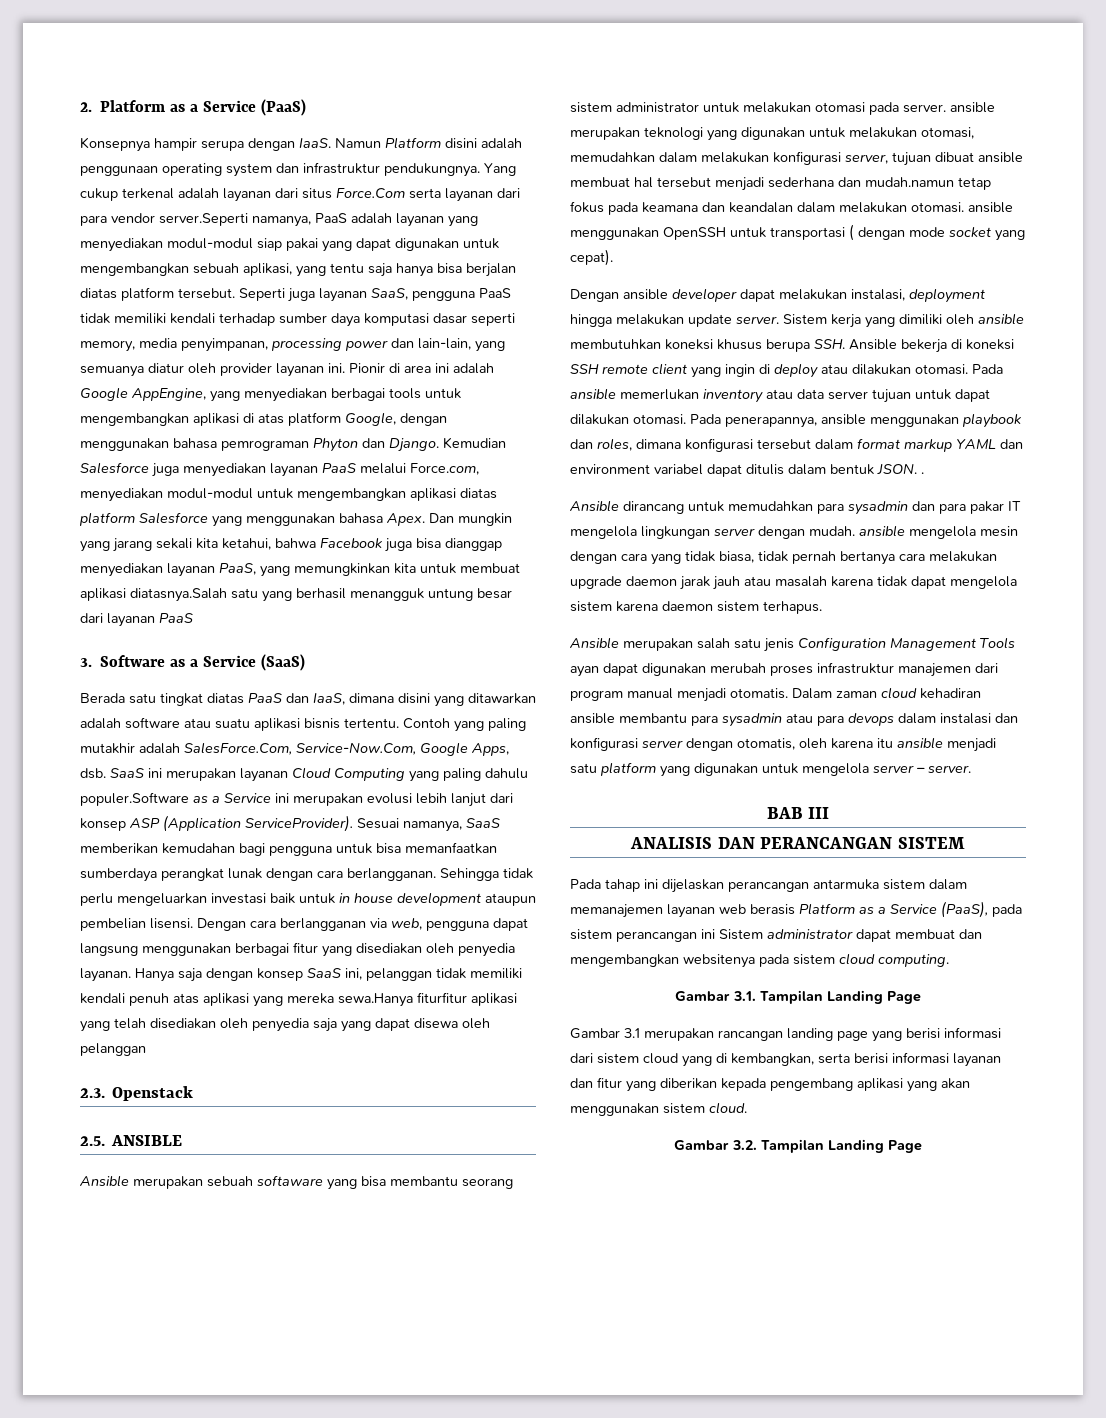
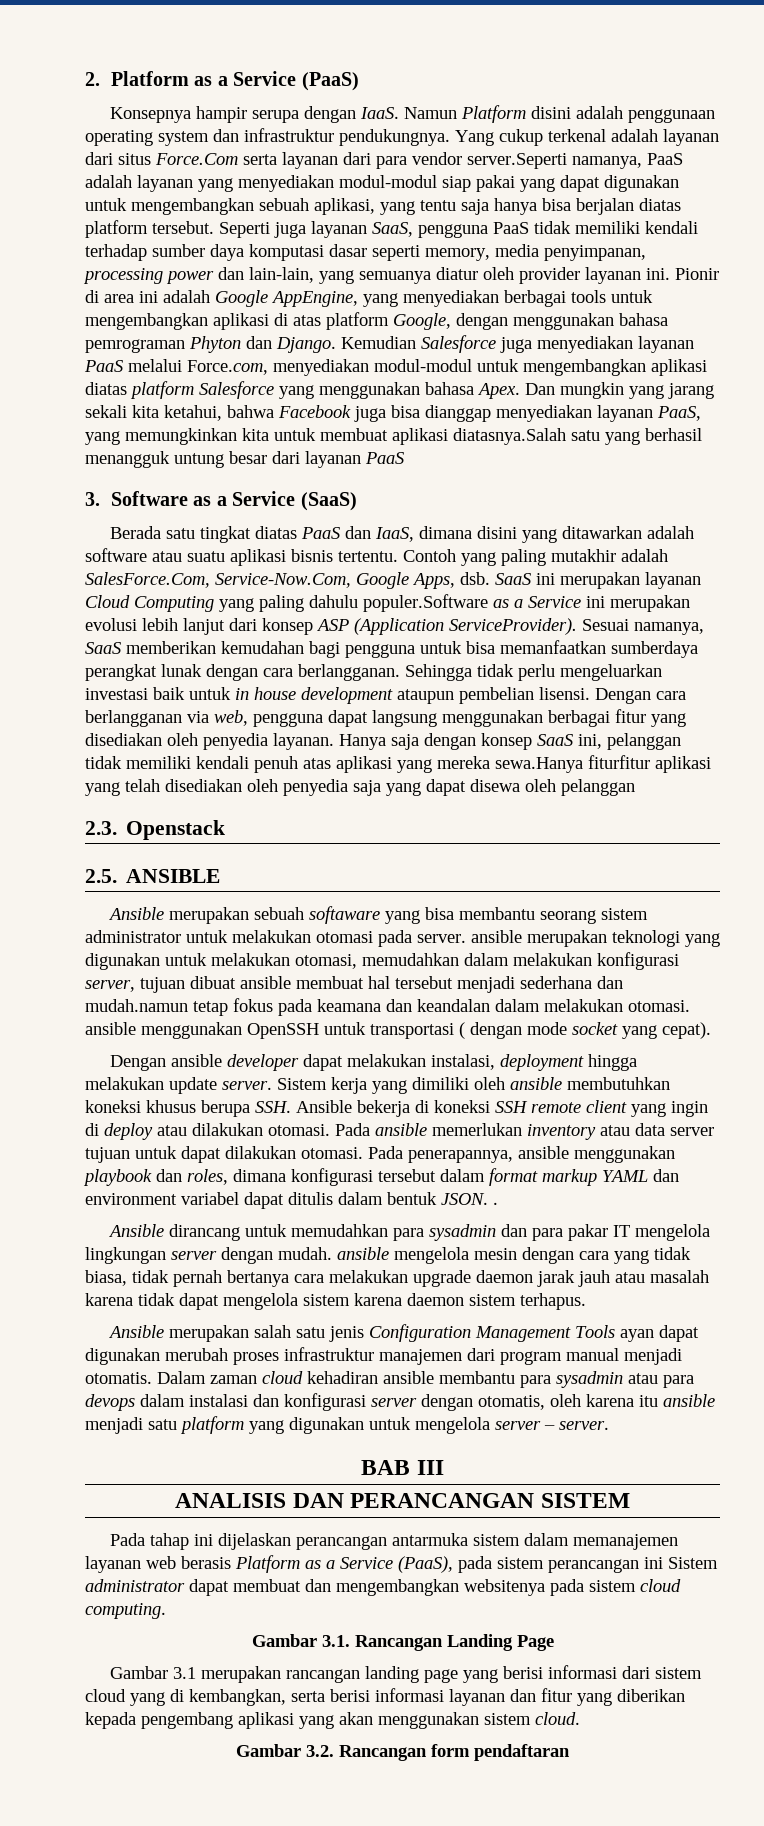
[760,990,823,1004] Tampilan -> [354,1635,443,1651] Rancangan
[761,1139,922,1153] Tampilan Landing Page -> [339,1744,570,1761] Rancangan form pendaftaran

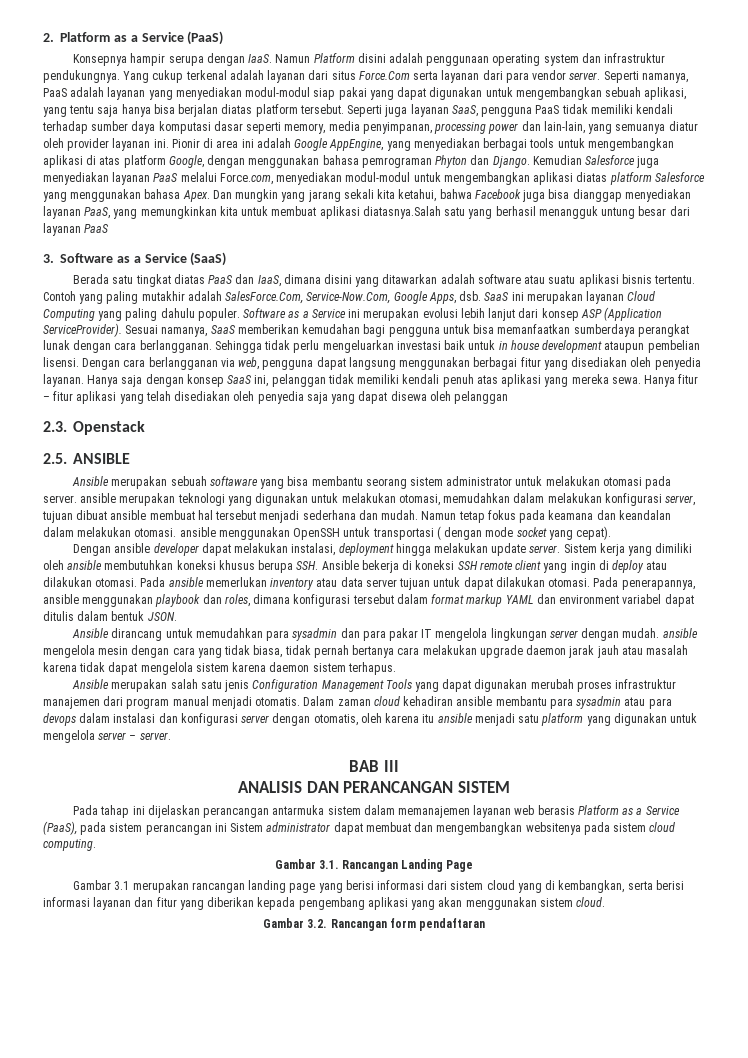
[467,153,567,169] server.Seperti -> [569,71,639,83] server. Seperti
[363,594,488,612] populer.Software -> [197,308,287,321] populer. Software
[495,755,650,773] sewa.Hanya fiturfitur -> [611,374,699,387] [43,391,74,401] sewa. Hanya fitur – fitur
[85,999,188,1012] mudah.namun -> [381,510,457,520] mudah. Namun
[493,1202,498,1205] . -> (177, 616) none
[619,1329,654,1342] ayan -> [414,682,439,692] yang

